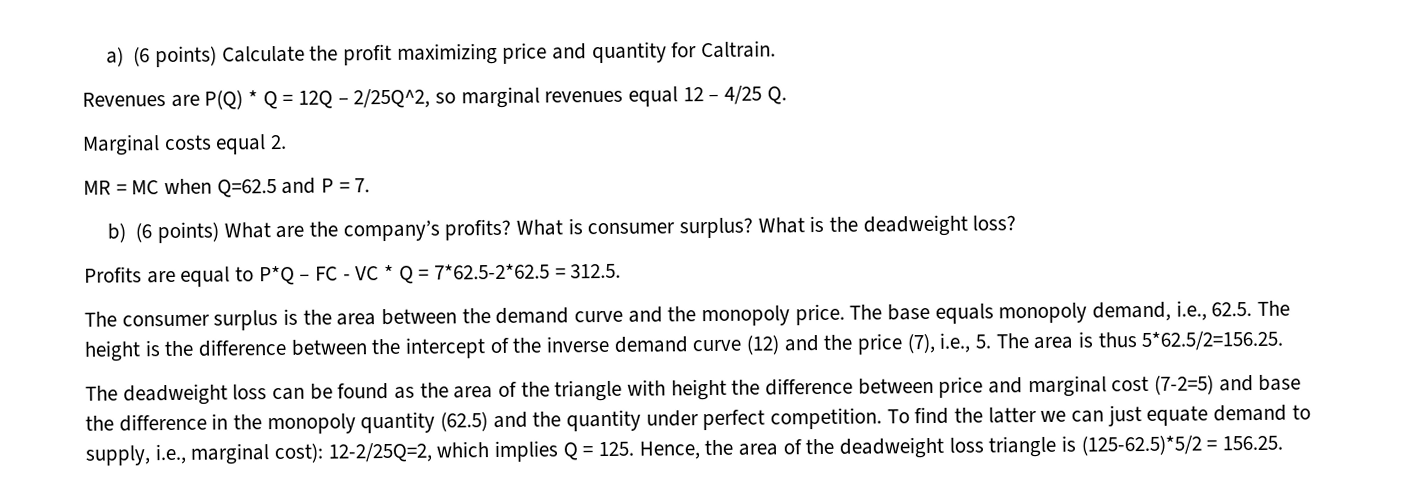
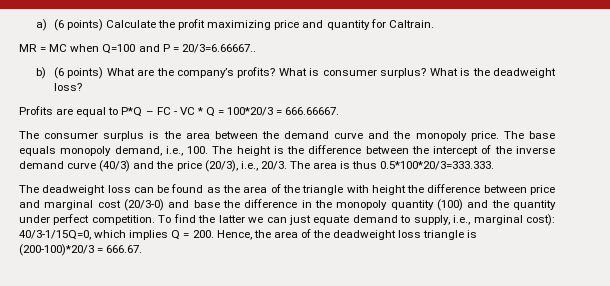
[82,85,787,110] [82,134,288,156] // Revenues are P(Q) * Q = 12Q – 2/25Q^2, so marginal revenues equal 12 – 4/25 Q. // Marginal costs equal 2. -> (434, 24) none
[216,179,277,198] Q=62.5 -> [102,44,136,54] Q=100
[354,178,371,193] 7. -> [181,44,256,53] 20/3=6.66667..
[434,263,622,280] 7*62.5-2*62.5 = 312.5. -> [227,107,340,116] 100*20/3 = 666.66667.
[1211,302,1253,317] 62.5. -> [187,146,209,154] 100.
[746,334,780,355] (12) -> [99,160,131,172] (40/3)
[906,332,992,354] (7), i.e., 5. -> [204,160,287,172] (20/3), i.e., 20/3.
[1141,330,1284,352] 5*62.5/2=156.25. -> [380,161,495,170] 0.5*100*20/3=333.333.
[1154,374,1215,395] (7-2=5) -> [123,199,164,211] (20/3-0)
[440,411,489,432] (62.5) -> [436,199,463,211] (100)
[327,442,432,463] 12-2/25Q=2, -> [19,230,91,240] 40/3-1/15Q=0,
[598,441,635,457] 125. -> [192,230,214,238] 200.
[1080,434,1284,456] (125-62.5)*5/2 = 156.25. -> [19,244,143,256] (200-100)*20/3 = 666.67.

